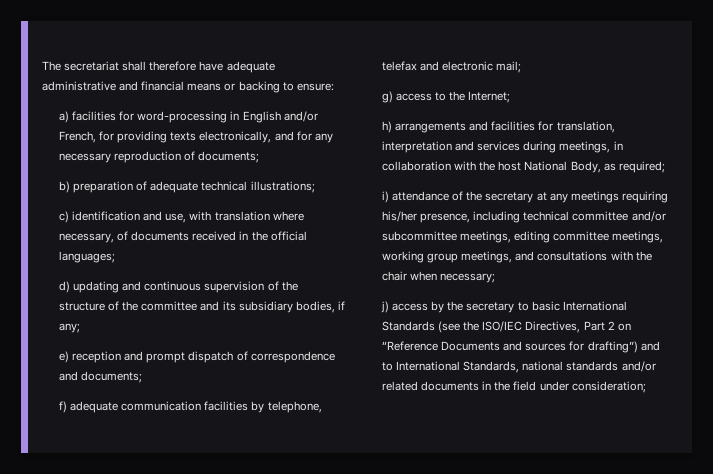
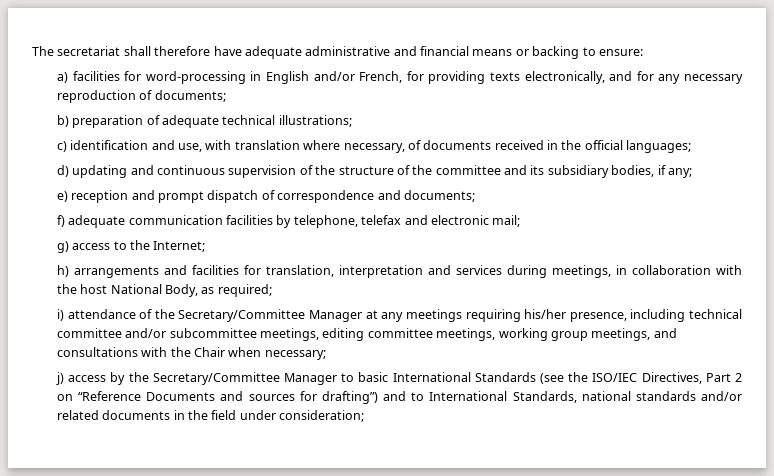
[485,192,534,203] secretary -> [178,309,363,322] Secretary/Committee Manager
[382,271,408,281] chair -> [194,347,226,357] Chair
[466,302,515,313] secretary -> [152,372,337,385] Secretary/Committee Manager

